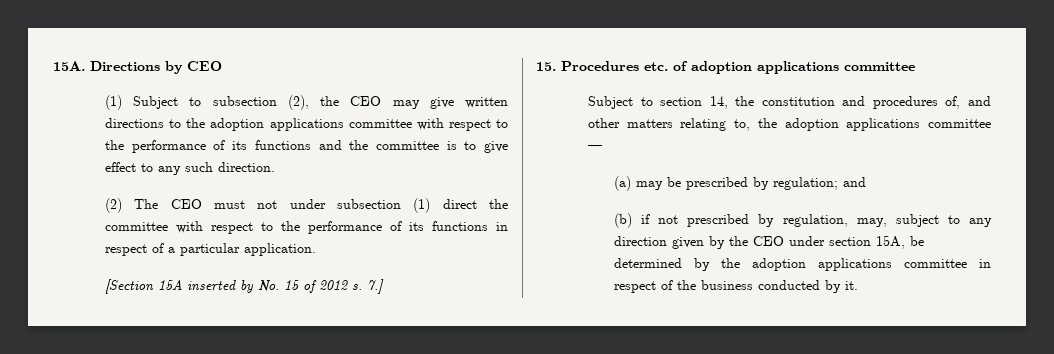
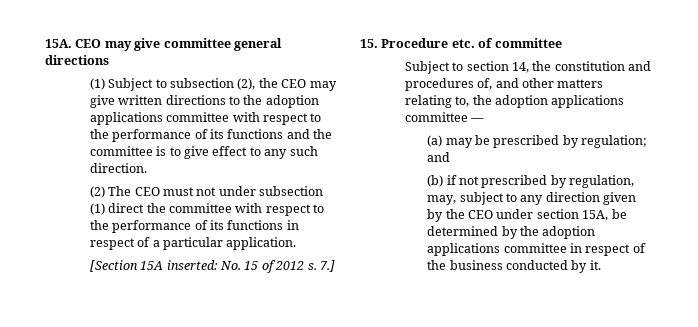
[90,61,222,74] Directions by CEO -> [75,38,282,51] [45,55,109,65] CEO may give committee general directions
[187,280,255,293] inserted by -> [166,260,218,270] inserted:
[561,61,639,71] Procedures -> [381,38,449,48] Procedure
[691,61,839,74] adoption applications -> (494, 43) none

